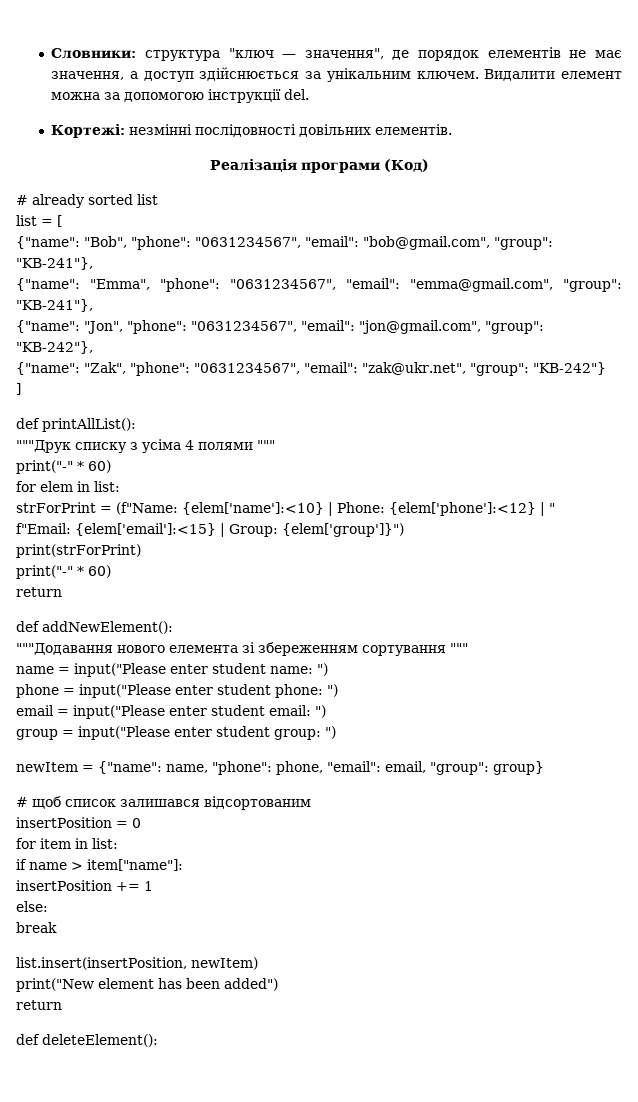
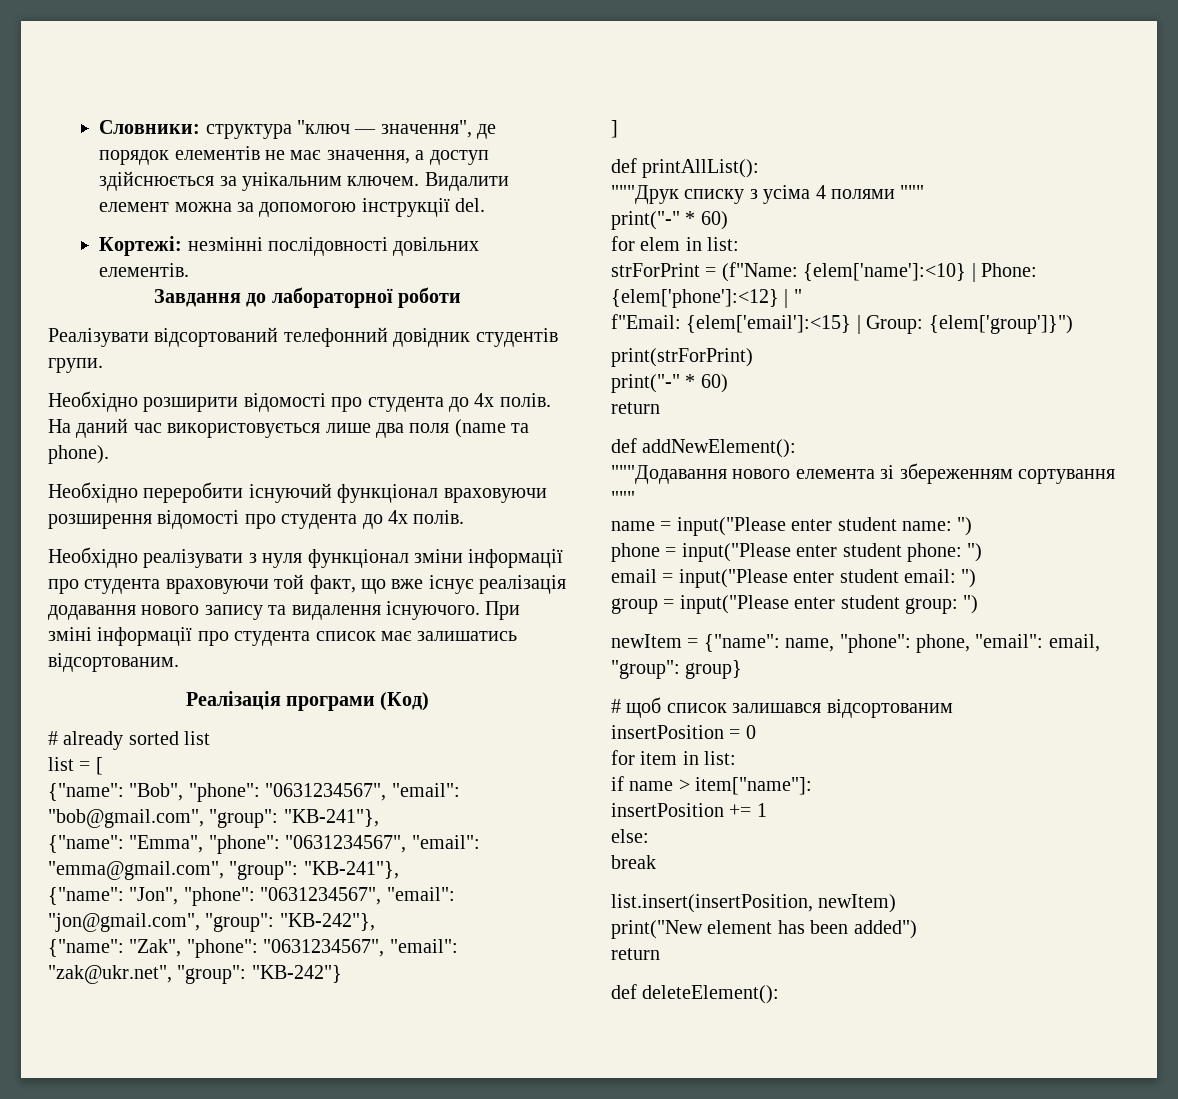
(453, 129) none -> [153,287,462,308] [48,327,558,347] [48,358,103,373] [48,391,551,412] [48,418,530,438] [48,445,109,464] [48,482,547,503] [48,510,465,529] [48,547,564,568] [48,574,567,594] [48,601,521,620] [48,627,518,646] [48,653,179,672] // Завдання до лабораторної роботи // Реалізувати відсортований телефонний довідник студентів групи. // Необхідно розширити відомості про студента до 4х полів. На даний час використовується лише два поля (name та phone). // Необхідно переробити існуючий функціонал враховуючи розширення відомості про студента до 4х полів. // Необхідно реалізувати з нуля функціонал зміни інформації про студента враховуючи той факт, що вже існує реалізація додавання нового запису та видалення існуючого. При зміні інформації про студента список має залишатись відсортованим.

